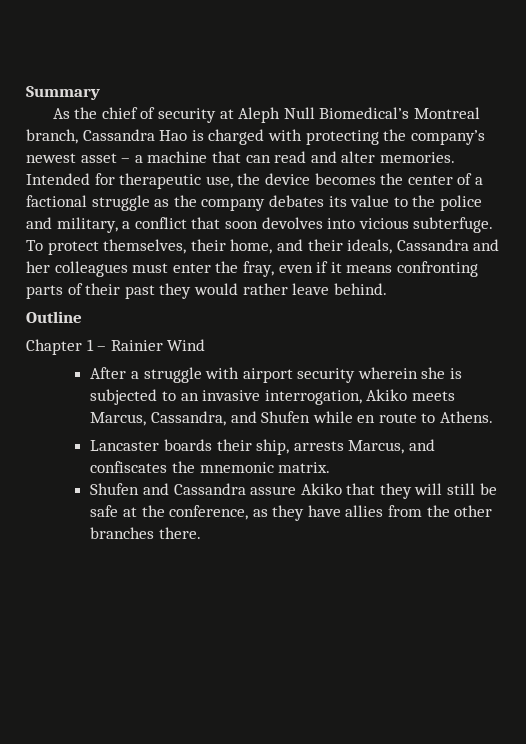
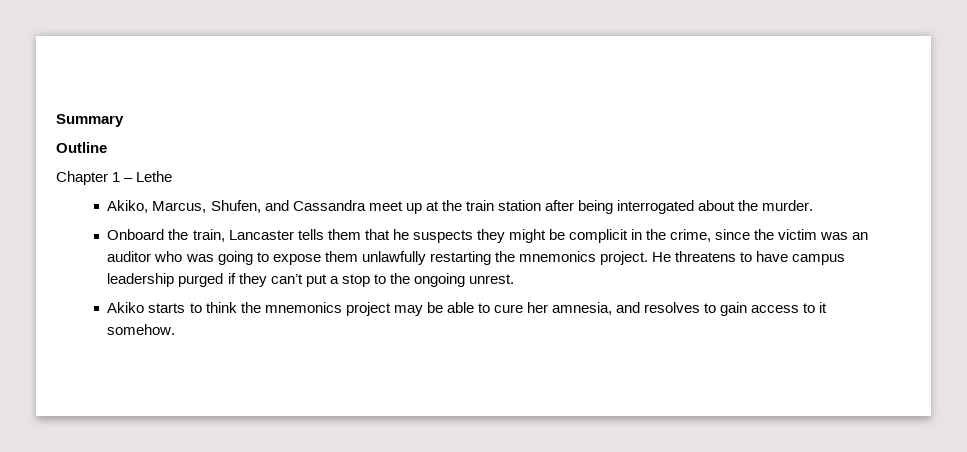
[52,107,480,123] [26,129,485,145] [26,151,455,163] [26,173,483,189] [26,195,482,211] [26,217,494,233] [26,239,500,255] [26,261,478,277] [26,283,387,299] [26,311,82,323] [26,339,206,355] [90,367,463,383] [90,389,455,405] [90,411,494,426] [90,439,435,455] [90,461,331,473] [90,483,497,499] [90,505,493,521] [90,527,201,539] As the chief of security at Aleph Null Biomedical’s Montreal branch, Cassandra Hao is charged with protecting the company’s newest asset – a machine that can read and alter memories. Intended for therapeutic use, the device becomes the center of a factional struggle as the company debates its value to the police and military, a conflict that soon devolves into vicious subterfuge. To protect themselves, their home, and their ideals, Cassandra and her colleagues must enter the fray, even if it means confronting parts of their past they would rather leave behind. // Outline // Chapter 1 – Rainier Wind // After a struggle with airport security wherein she is subjected to an invasive interrogation, Akiko meets Marcus, Cassandra, and Shufen while en route to Athens. // Lancaster boards their ship, arrests Marcus, and confiscates the mnemonic matrix. // Shufen and Cassandra assure Akiko that they will still be safe at the conference, as they have allies from the other branches there. -> [56,142,107,153] [56,171,173,185] [107,200,814,214] [107,229,869,243] [107,251,846,265] [107,273,514,287] [107,302,828,316] [107,324,176,335] Outline // Chapter 1 – Lethe // Akiko, Marcus, Shufen, and Cassandra meet up at the train station after being interrogated about the murder. // Onboard the train, Lancaster tells them that he suspects they might be complicit in the crime, since the victim was an auditor who was going to expose them unlawfully restarting the mnemonics project. He threatens to have campus leadership purged if they can’t put a stop to the ongoing unrest. // Akiko starts to think the mnemonics project may be able to cure her amnesia, and resolves to gain access to it somehow.

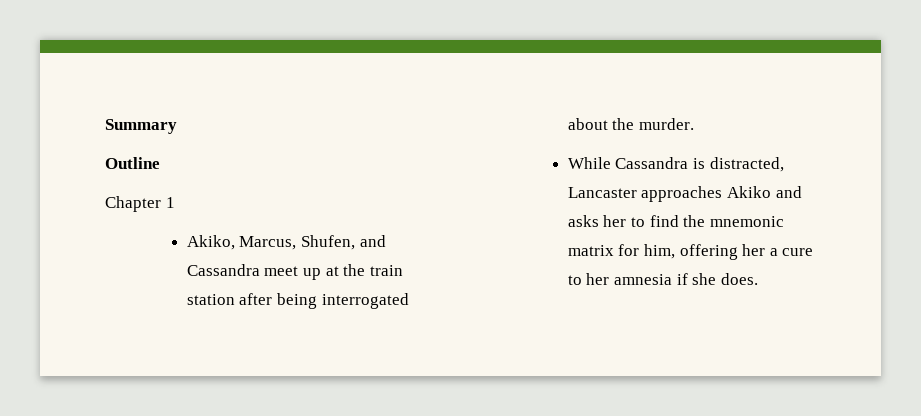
[124,171,173,182] – Lethe -> (175, 202) none
[107,229,869,243] [107,251,846,265] [107,273,514,287] [107,302,828,316] [107,324,176,335] Onboard the train, Lancaster tells them that he suspects they might be complicit in the crime, since the victim was an auditor who was going to expose them unlawfully restarting the mnemonics project. He threatens to have campus leadership purged if they can’t put a stop to the ongoing unrest. // Akiko starts to think the mnemonics project may be able to cure her amnesia, and resolves to gain access to it somehow. -> [567,157,784,172] [567,186,802,202] [567,215,784,227] [567,244,814,260] [567,273,758,285] While Cassandra is distracted, Lancaster approaches Akiko and asks her to find the mnemonic matrix for him, offering her a cure to her amnesia if she does.

